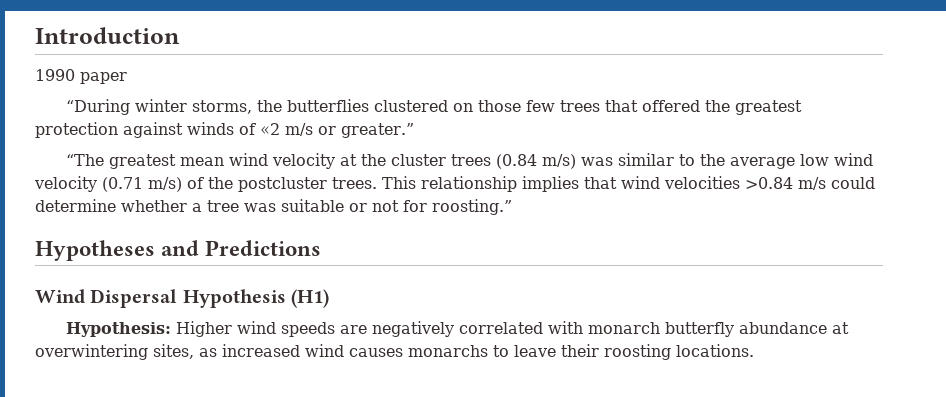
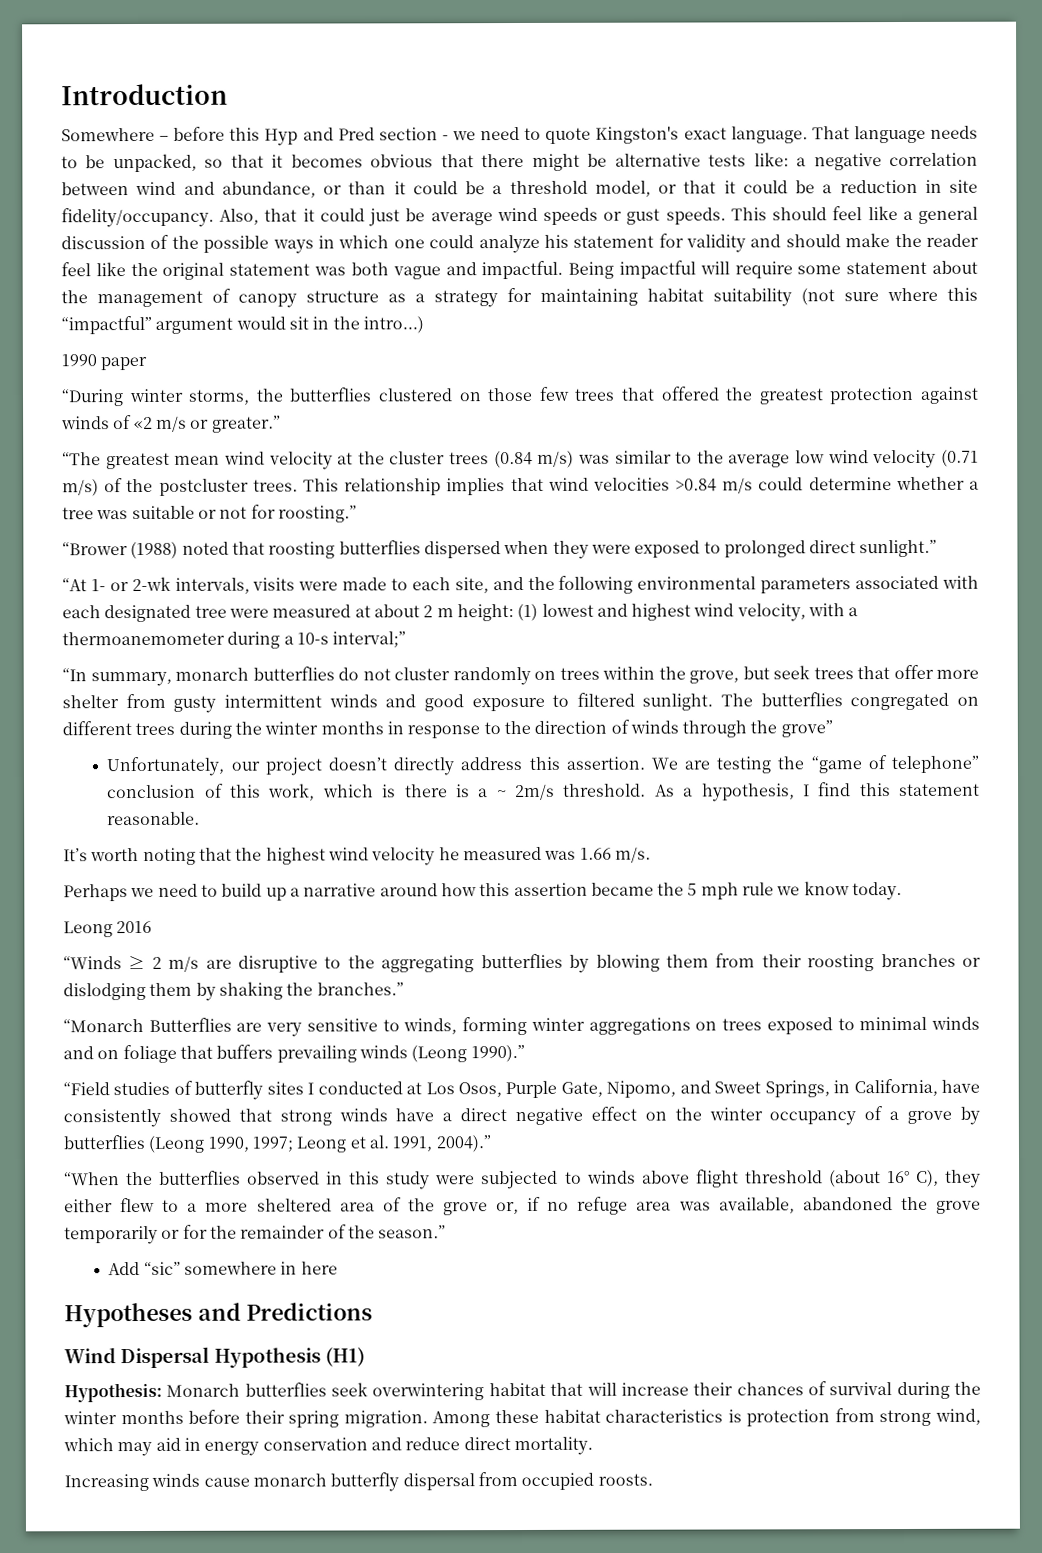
(180, 35) none -> [61,125,978,146] [61,152,979,173] [61,179,978,198] [61,206,978,228] [61,233,980,254] [61,260,978,280] [61,287,978,308] [61,315,424,335] // Somewhere – before this Hyp and Pred section - we need to quote Kingston's exact language. That language needs to be unpacked, so that it becomes obvious that there might be alternative tests like: a negative correlation between wind and abundance, or than it could be a threshold model, or that it could be a reduction in site fidelity/occupancy. Also, that it could just be average wind speeds or gust speeds. This should feel like a general discussion of the possible ways in which one could analyze his statement for validity and should make the reader feel like the original statement was both vague and impactful. Being impactful will require some statement about the management of canopy structure as a strategy for maintaining habitat suitability (not sure where this “impactful” argument would sit in the intro...)
(512, 207) none -> [62,539,938,560] [62,575,979,594] [62,603,859,623] [62,631,407,649] [62,664,979,687] [62,692,979,713] [62,719,833,739] [106,755,979,777] [107,782,981,802] [107,811,201,826] [63,846,651,866] [63,881,903,902] [63,920,153,938] [63,953,981,973] [63,981,404,1001] [63,1016,981,1037] [63,1044,525,1064] [63,1078,981,1100] [63,1106,980,1128] [63,1134,491,1153] [64,1169,981,1190] [64,1196,982,1216] [64,1224,447,1245] [108,1261,338,1276] // “Brower (1988) noted that roosting butterflies dispersed when they were exposed to prolonged direct sunlight.” // “At 1- or 2-wk intervals, visits were made to each site, and the following environmental parameters associated with each designated tree were measured at about 2 m height: (1) lowest and highest wind velocity, with a thermoanemometer during a 10-s interval;” // “In summary, monarch butterflies do not cluster randomly on trees within the grove, but seek trees that offer more shelter from gusty intermittent winds and good exposure to filtered sunlight. The butterflies congregated on different trees during the winter months in response to the direction of winds through the grove” // Unfortunately, our project doesn’t directly address this assertion. We are testing the “game of telephone” conclusion of this work, which is there is a ~ 2m/s threshold. As a hypothesis, I find this statement reasonable. // It’s worth noting that the highest wind velocity he measured was 1.66 m/s. // Perhaps we need to build up a narrative around how this assertion became the 5 mph rule we know today. // Leong 2016 // “Winds ≥ 2 m/s are disruptive to the aggregating butterflies by blowing them from their roosting branches or dislodging them by shaking the branches.” // “Monarch Butterflies are very sensitive to winds, forming winter aggregations on trees exposed to minimal winds and on foliage that buffers prevailing winds (Leong 1990).” // “Field studies of butterfly sites I conducted at Los Osos, Purple Gate, Nipomo, and Sweet Springs, in California, have consistently showed that strong winds have a direct negative effect on the winter occupancy of a grove by butterflies (Leong 1990, 1997; Leong et al. 1991, 2004).” // “When the butterflies observed in this study were subjected to winds above flight threshold (about 16° C), they either flew to a more sheltered area of the grove or, if no refuge area was available, abandoned the grove temporarily or for the remainder of the season.” // Add “sic” somewhere in here
[175,321,849,337] [35,344,754,360] Higher wind speeds are negatively correlated with monarch butterfly abundance at overwintering sites, as increased wind causes monarchs to leave their roosting locations. -> [166,1381,982,1401] [63,1408,981,1428] [63,1436,593,1457] [64,1472,653,1492] Monarch butterflies seek overwintering habitat that will increase their chances of survival during the winter months before their spring migration. Among these habitat characteristics is protection from strong wind, which may aid in energy conservation and reduce direct mortality. // Increasing winds cause monarch butterfly dispersal from occupied roosts.

